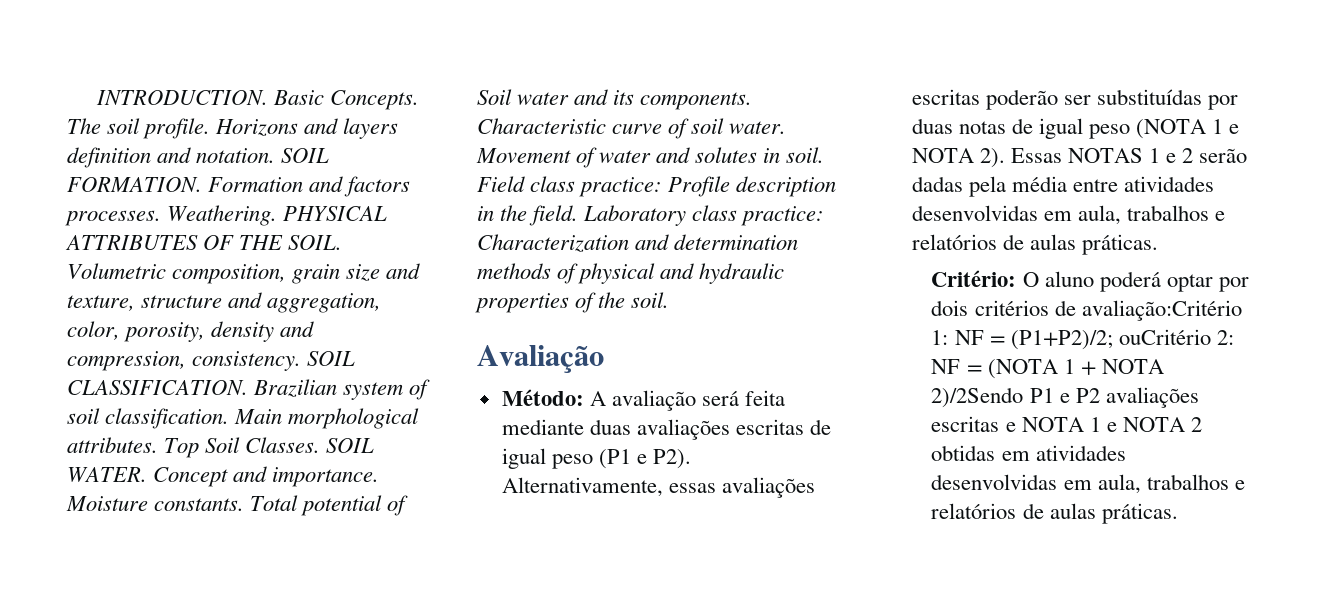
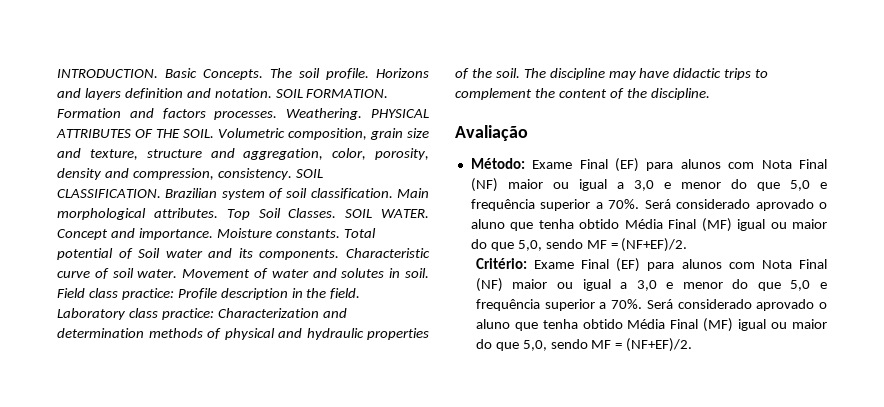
[477,345,604,373] [501,389,786,411] [501,419,832,440] [501,448,692,469] [501,477,815,498] [911,89,1239,110] [911,118,1240,139] [911,148,1248,168] [911,176,1215,197] [911,205,1226,225] [911,234,1158,255] [931,270,1249,292] [931,300,1242,321] [931,329,1234,350] [931,359,1164,379] [931,387,1199,408] [931,416,1202,432] [931,445,1126,461] [931,474,1245,494] [931,503,1178,524] // Avaliação // Método: A avaliação será feita mediante duas avaliações escritas de igual peso (P1 e P2). Alternativamente, essas avaliações escritas poderão ser substituídas por duas notas de igual peso (NOTA 1 e NOTA 2). Essas NOTAS 1 e 2 serão dadas pela média entre atividades desenvolvidas em aula, trabalhos e relatórios de aulas práticas. // Critério: O aluno poderá optar por dois critérios de avaliação:Critério 1: NF = (P1+P2)/2; ouCritério 2: NF = (NOTA 1 + NOTA 2)/2Sendo P1 e P2 avaliações escritas e NOTA 1 e NOTA 2 obtidas em atividades desenvolvidas em aula, trabalhos e relatórios de aulas práticas. -> [523,68,769,80] [455,88,710,100] [455,125,528,141] [470,158,828,172] [470,178,827,192] [470,199,827,211] [470,218,827,232] [470,238,688,252] [475,258,827,272] [475,278,827,292] [475,299,827,311] [475,318,827,332] [475,338,693,352] The discipline may have didactic trips to complement the content of the discipline. // Avaliação // Método: Exame Final (EF) para alunos com Nota Final (NF) maior ou igual a 3,0 e menor do que 5,0 e frequência superior a 70%. Será considerado aprovado o aluno que tenha obtido Média Final (MF) igual ou maior do que 5,0, sendo MF = (NF+EF)/2. // Critério: Exame Final (EF) para alunos com Nota Final (NF) maior ou igual a 3,0 e menor do que 5,0 e frequência superior a 70%. Será considerado aprovado o aluno que tenha obtido Média Final (MF) igual ou maior do que 5,0, sendo MF = (NF+EF)/2.

